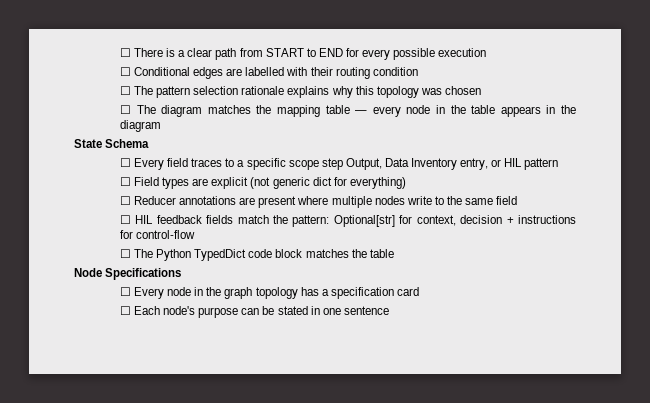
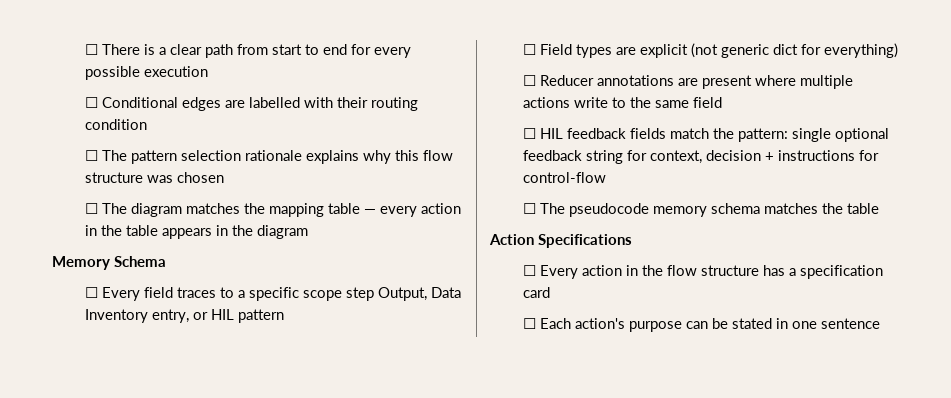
[265,48,343,57] START to END -> [271,44,347,55] start to end
[376,86,419,98] topology -> [422,150,453,161] [84,172,143,183] flow structure
[406,105,431,114] node -> [420,203,461,214] action
[74,139,102,148] State -> [52,256,110,270] Memory
[374,196,405,205] nodes -> [522,97,570,108] actions
[333,215,395,227] Optional[str] -> [791,128,889,142] [522,150,623,164] single optional feedback string
[156,249,303,261] Python TypedDict code block -> [568,203,760,217] pseudocode memory schema
[74,268,102,277] Node -> [489,234,534,245] Action
[167,287,298,299] node in the graph topology -> [581,265,759,276] action in the flow structure
[163,306,196,315] node's -> [574,318,625,329] action's

